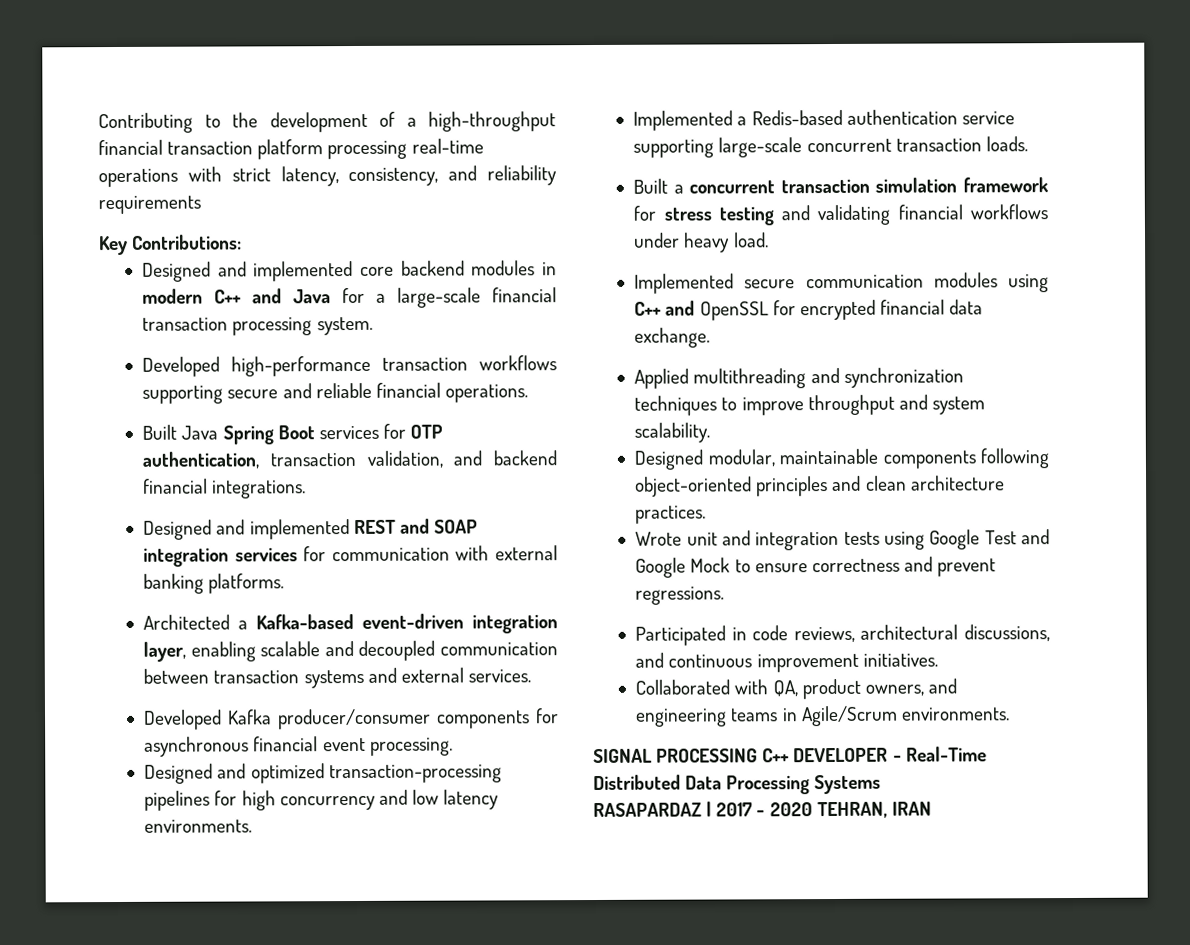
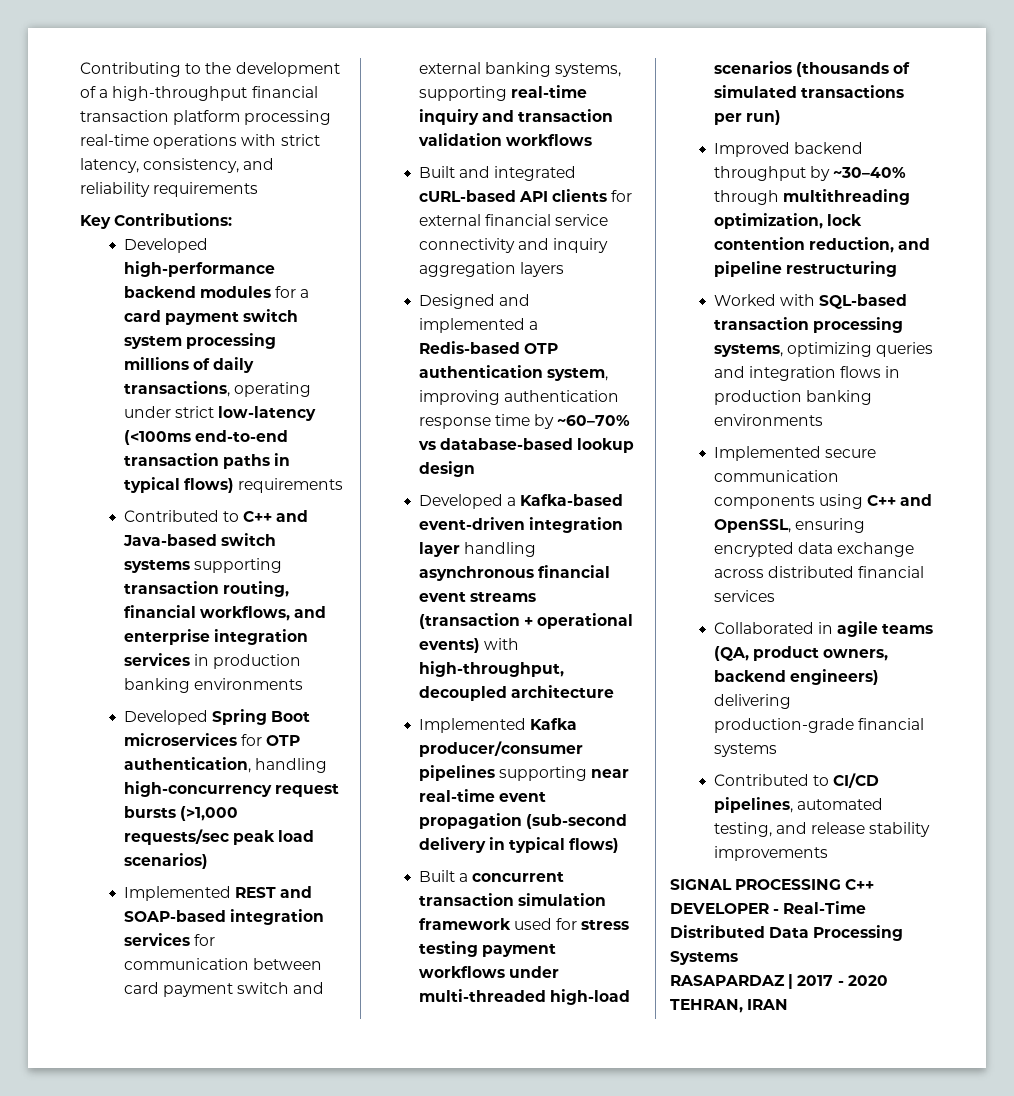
[142,260,557,282] [142,287,557,308] [142,316,373,336] [142,355,557,377] [142,382,528,404] [142,424,219,440] Designed and implemented core backend modules in modern C++ and Java for a large-scale financial transaction processing system. // Developed high-performance transaction workflows supporting secure and reliable financial operations. // Built Java -> [123,238,208,253] [123,261,275,277] [123,286,310,298] [123,309,299,325] [123,333,276,349] [123,357,255,373] [123,381,311,397] [123,406,317,421] [123,430,288,445] [123,453,291,469] [123,477,344,493] [123,510,309,522] [122,533,276,546] [123,558,282,573] [123,581,289,597] [123,605,327,621] [123,629,308,645] [123,653,302,669] [123,678,303,693] [123,710,208,725] Developed high-performance backend modules for a card payment switch system processing millions of daily transactions, operating under strict low-latency (<100ms end-to-end transaction paths in typical flows) requirements // Contributed to C++ and Java-based switch systems supporting transaction routing, financial workflows, and enterprise integration services in production banking environments // Developed
[318,425,379,440] services -> [123,733,237,746] microservices
[269,450,557,468] [143,478,307,499] [143,518,478,540] [143,545,558,567] [143,573,285,594] [143,613,558,634] [143,640,558,662] [143,667,531,689] [143,708,559,730] [144,736,453,757] [144,763,502,784] [144,789,500,811] [144,819,253,833] [633,109,1015,131] [633,136,1028,158] transaction validation, and backend financial integrations. // Designed and implemented REST and SOAP integration services for communication with external banking platforms. // Architected a Kafka-based event-driven integration layer, enabling scalable and decoupled communication between transaction systems and external services. // Developed Kafka producer/consumer components for asynchronous financial event processing. // Designed and optimized transaction-processing pipelines for high concurrency and low latency environments. // Implemented a Redis-based authentication service supporting large-scale concurrent transaction loads. -> [254,758,327,773] [123,781,339,797] [123,806,238,821] [123,829,315,845] [123,853,208,869] [123,886,313,901] [123,909,324,925] [123,933,215,946] [123,958,322,970] [123,982,325,997] [418,62,622,77] [418,85,587,101] [418,109,614,125] [417,133,592,146] [418,166,577,181] [418,189,633,202] [418,214,609,226] [418,238,609,253] [418,262,564,277] [418,294,530,309] [418,318,538,333] [418,341,558,354] [418,365,608,381] [418,390,619,405] [418,414,631,429] [417,438,635,453] [418,461,475,477] [418,494,624,509] [418,517,623,533] [418,542,536,557] [418,565,610,581] [418,591,536,602] [418,613,634,629] [418,638,519,653] [418,661,564,677] [418,685,614,701] [418,718,577,733] [418,741,583,757] [418,765,630,781] [418,789,546,802] [418,813,627,829] [418,837,620,853] handling high-concurrency request bursts (>1,000 requests/sec peak load scenarios) // Implemented REST and SOAP-based integration services for communication between card payment switch and external banking systems, supporting real-time inquiry and transaction validation workflows // Built and integrated cURL-based API clients for external financial service connectivity and inquiry aggregation layers // Designed and implemented a Redis-based OTP authentication system, improving authentication response time by ~60–70% vs database-based lookup design // Developed a Kafka-based event-driven integration layer handling asynchronous financial event streams (transaction + operational events) with high-throughput, decoupled architecture // Implemented Kafka producer/consumer pipelines supporting near real-time event propagation (sub-second delivery in typical flows)
(1049, 185) none -> [513,918,552,930] used
[781,204,1048,226] [633,232,769,253] and validating financial workflows under heavy load. -> [481,943,556,957] [418,966,559,978] [418,989,630,1005] [713,61,911,77] [713,85,904,98] [713,110,781,125] [713,142,863,157] [713,166,907,181] [713,189,910,205] [713,213,862,229] [713,237,931,253] [713,261,897,277] [713,294,908,309] [713,317,903,333] [713,342,934,357] [713,366,901,381] [713,390,872,405] [713,414,823,426] payment workflows under multi-threaded high-load scenarios (thousands of simulated transactions per run) // Improved backend throughput by ~30–40% through multithreading optimization, lock contention reduction, and pipeline restructuring // Worked with SQL-based transaction processing systems, optimizing queries and integration flows in production banking environments
[933,272,998,288] modules -> [713,495,815,509] components
[699,299,984,321] [634,327,711,348] [634,367,964,389] [634,394,985,416] [634,422,711,443] [634,448,1049,470] [635,475,1005,497] [635,505,707,524] [635,529,1050,551] [635,556,997,578] [635,586,725,605] [635,624,1050,646] [635,652,938,673] [635,678,957,700] [635,705,1010,727] OpenSSL for encrypted financial data exchange. // Applied multithreading and synchronization techniques to improve throughput and system scalability. // Designed modular, maintainable components following object-oriented principles and clean architecture practices. // Wrote unit and integration tests using Google Test and Google Mock to ensure correctness and prevent regressions. // Participated in code reviews, architectural discussions, and continuous improvement initiatives. // Collaborated with QA, product owners, and engineering teams in Agile/Scrum environments. -> [713,518,865,533] [713,542,915,557] [713,566,925,578] [713,590,775,602] [713,621,934,637] [713,646,889,661] [713,669,879,685] [713,694,791,709] [713,718,924,733] [713,743,777,757] [713,773,880,788] [713,797,883,813] [713,822,931,837] [713,846,828,861] OpenSSL, ensuring encrypted data exchange across distributed financial services // Collaborated in agile teams (QA, product owners, backend engineers) delivering production-grade financial systems // Contributed to CI/CD pipelines, automated testing, and release stability improvements

